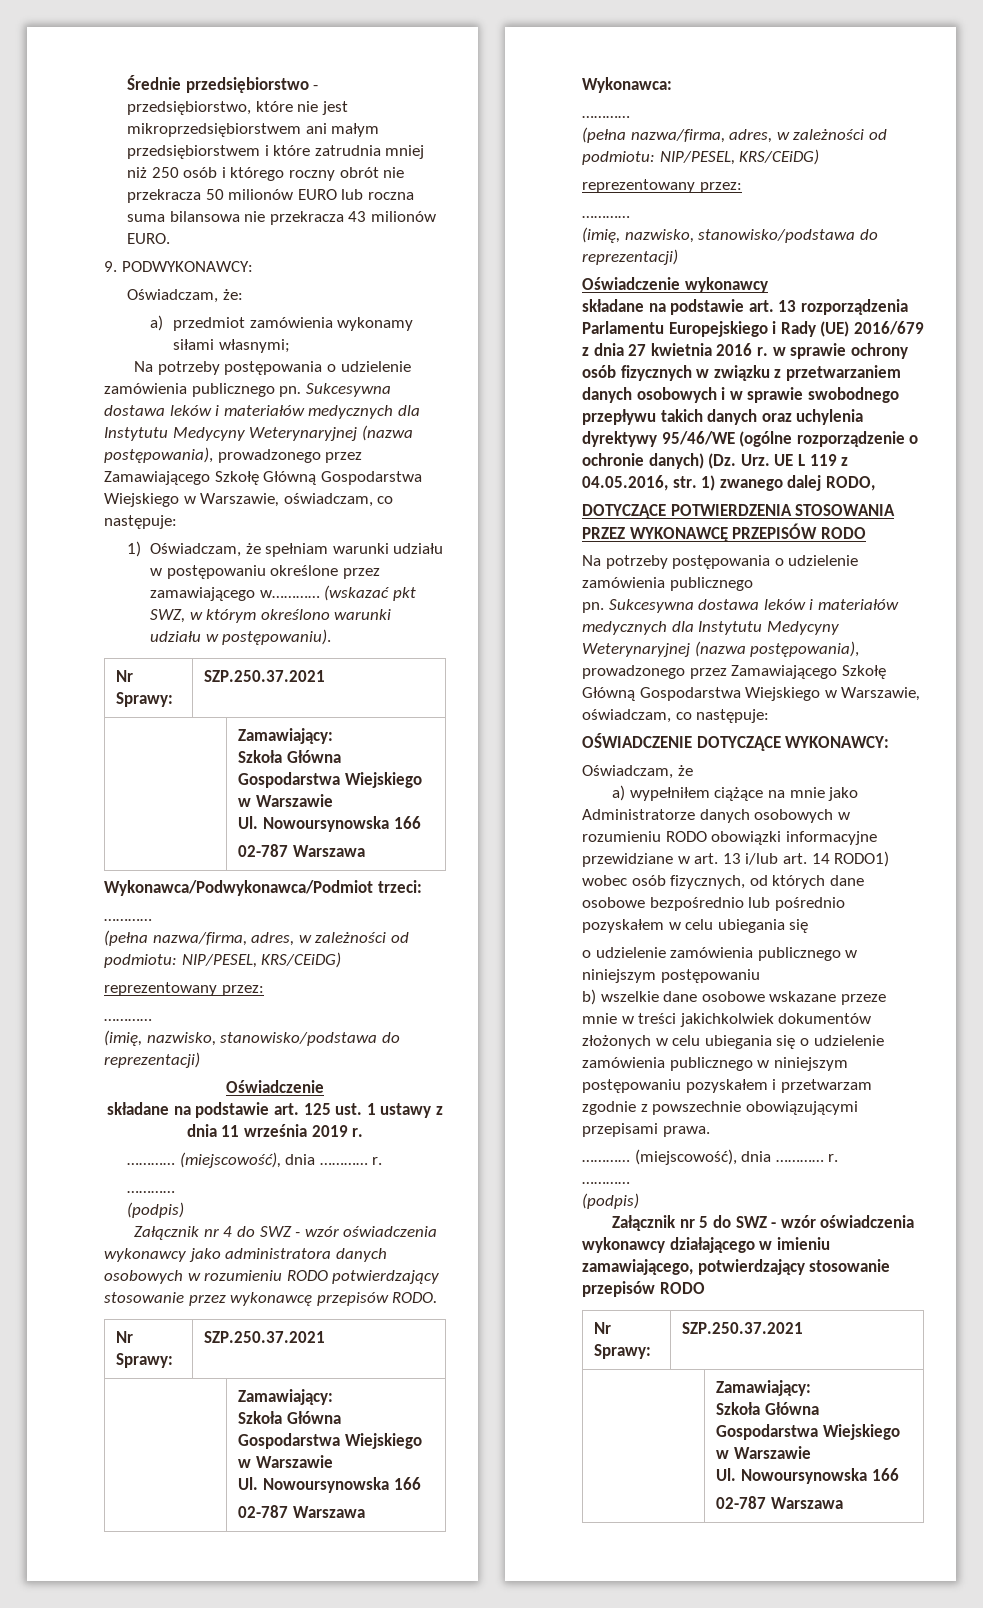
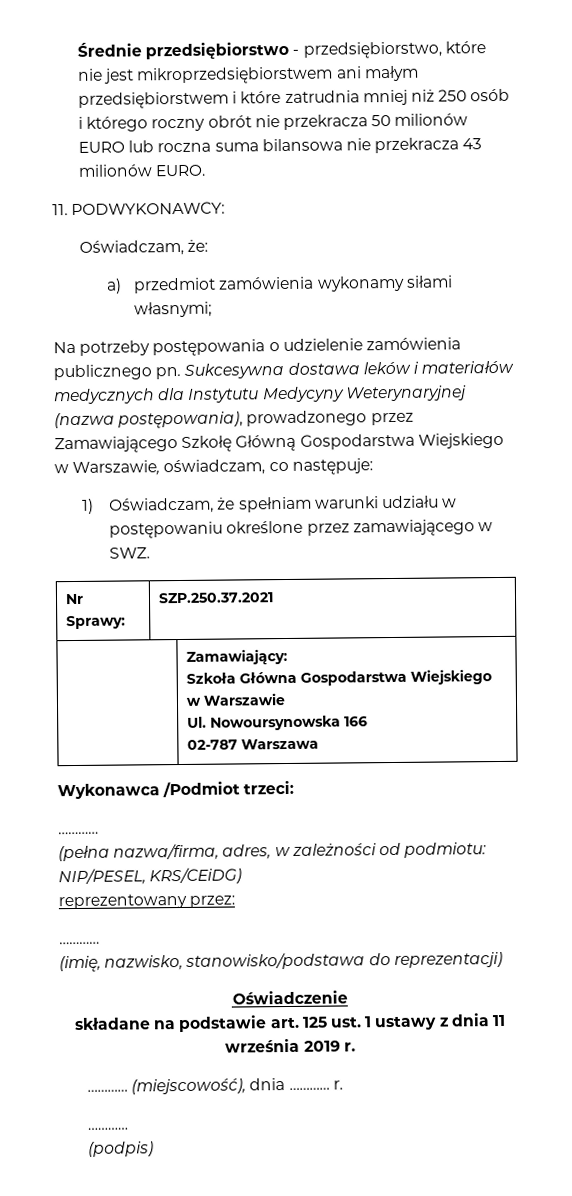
[104,261,117,272] 9. -> [52,204,68,216] 11.
[259,585,416,601] [149,609,392,623] [149,629,332,645] w………… (wskazać pkt SWZ, w którym określono warunki udziału w postępowaniu). -> [477,522,493,532] [109,547,151,559] w SWZ.
[104,880,373,896] Wykonawca/Podwykonawca/Podmiot -> [57,781,241,800] Wykonawca /Podmiot
[134,1226,438,1240] [104,1248,387,1262] [104,1270,440,1284] [104,1292,438,1306] [116,1331,134,1343] [116,1353,174,1368] [204,1331,326,1343] [238,1389,334,1405] [238,1411,342,1424] [238,1433,423,1449] [238,1455,334,1468] [238,1477,421,1493] [238,1505,366,1518] [582,77,672,93] [582,116,630,118] [582,127,887,143] [582,149,820,165] [582,179,742,193] [582,216,630,218] [582,227,878,243] [582,249,678,265] [582,277,768,293] [582,299,908,315] [582,321,924,337] [582,343,908,359] [582,365,901,381] [582,387,899,403] [582,409,864,425] [582,431,919,447] [582,453,849,469] [582,475,875,491] [582,504,896,519] [582,523,866,542] [582,555,859,569] [582,577,753,591] [582,599,899,613] [582,621,839,635] [582,641,860,657] [582,665,886,679] [582,687,921,701] [582,709,770,723] [582,733,890,751] [582,765,693,779] [612,785,859,801] [582,809,850,823] [582,831,877,845] [582,851,890,867] [582,875,864,889] [582,897,845,911] [582,919,809,933] [582,947,858,961] [582,969,760,983] [582,989,886,1005] [582,1013,872,1027] [582,1035,884,1049] [582,1057,848,1071] [582,1079,872,1093] [582,1101,858,1115] [582,1123,710,1137] [582,1149,839,1165] [582,1182,630,1184] [582,1193,639,1209] [612,1215,915,1231] [582,1237,830,1253] [582,1259,891,1275] [582,1281,705,1297] [594,1322,612,1334] [594,1344,652,1359] [682,1322,804,1334] [716,1380,812,1396] [716,1402,820,1415] [716,1424,901,1440] [716,1446,812,1459] [716,1468,899,1484] [716,1496,844,1509] // Załącznik nr 4 do SWZ - wzór oświadczenia wykonawcy jako administratora danych osobowych w rozumieniu RODO potwierdzający stosowanie przez wykonawcę przepisów RODO. // Nr Sprawy: | SZP.250.37.2021 // | Zamawiający: // Szkoła Główna Gospodarstwa Wiejskiego w Warszawie // Ul. Nowoursynowska 166 // 02-787 Warszawa // Wykonawca: // ………… // (pełna nazwa/firma, adres, w zależności od podmiotu: NIP/PESEL, KRS/CEiDG) // reprezentowany przez: // ………… // (imię, nazwisko, stanowisko/podstawa do reprezentacji) // Oświadczenie wykonawcy // składane na podstawie art. 13 rozporządzenia Parlamentu Europejskiego i Rady (UE) 2016/679 z dnia 27 kwietnia 2016 r. w sprawie ochrony osób fizycznych w związku z przetwarzaniem danych osobowych i w sprawie swobodnego przepływu takich danych oraz uchylenia dyrektywy 95/46/WE (ogólne rozporządzenie o ochronie danych) (Dz. Urz. UE L 119 z 04.05.2016, str. 1) zwanego dalej RODO, // DOTYCZĄCE POTWIERDZENIA STOSOWANIA PRZEZ WYKONAWCĘ PRZEPISÓW RODO // Na potrzeby postępowania o udzielenie zamówienia publicznego // pn. Sukcesywna dostawa leków i materiałów medycznych dla Instytutu Medycyny Weterynaryjnej (nazwa postępowania), prowadzonego przez Zamawiającego Szkołę Główną Gospodarstwa Wiejskiego w Warszawie, oświadczam, co następuje: // OŚWIADCZENIE DOTYCZĄCE WYKONAWCY: // Oświadczam, że // a) wypełniłem ciążące na mnie jako Administratorze danych osobowych w rozumieniu RODO obowiązki informacyjne przewidziane w art. 13 i/lub art. 14 RODO1) wobec osób fizycznych, od których dane osobowe bezpośrednio lub pośrednio pozyskałem w celu ubiegania się // o udzielenie zamówienia publicznego w niniejszym postępowaniu // b) wszelkie dane osobowe wskazane przeze mnie w treści jakichkolwiek dokumentów złożonych w celu ubiegania się o udzielenie zamówienia publicznego w niniejszym postępowaniu pozyskałem i przetwarzam zgodnie z powszechnie obowiązującymi przepisami prawa. // ………… (miejscowość), dnia ………… r. // ………… // (podpis) // Załącznik nr 5 do SWZ - wzór oświadczenia wykonawcy działającego w imieniu zamawiającego, potwierdzający stosowanie przepisów RODO // Nr Sprawy: | SZP.250.37.2021 // | Zamawiający: // Szkoła Główna Gospodarstwa Wiejskiego w Warszawie // Ul. Nowoursynowska 166 // 02-787 Warszawa -> (155, 1149) none

